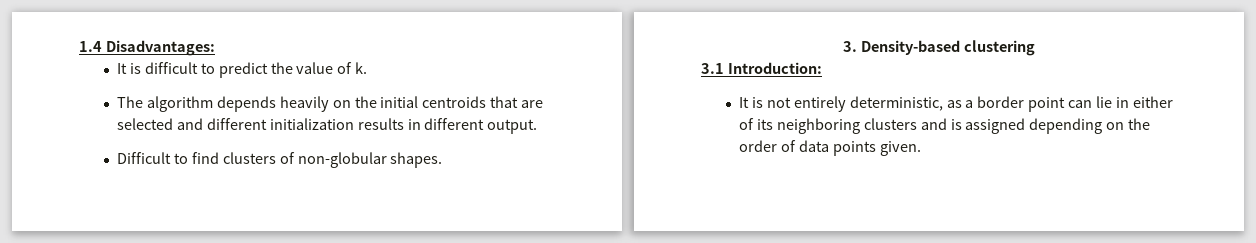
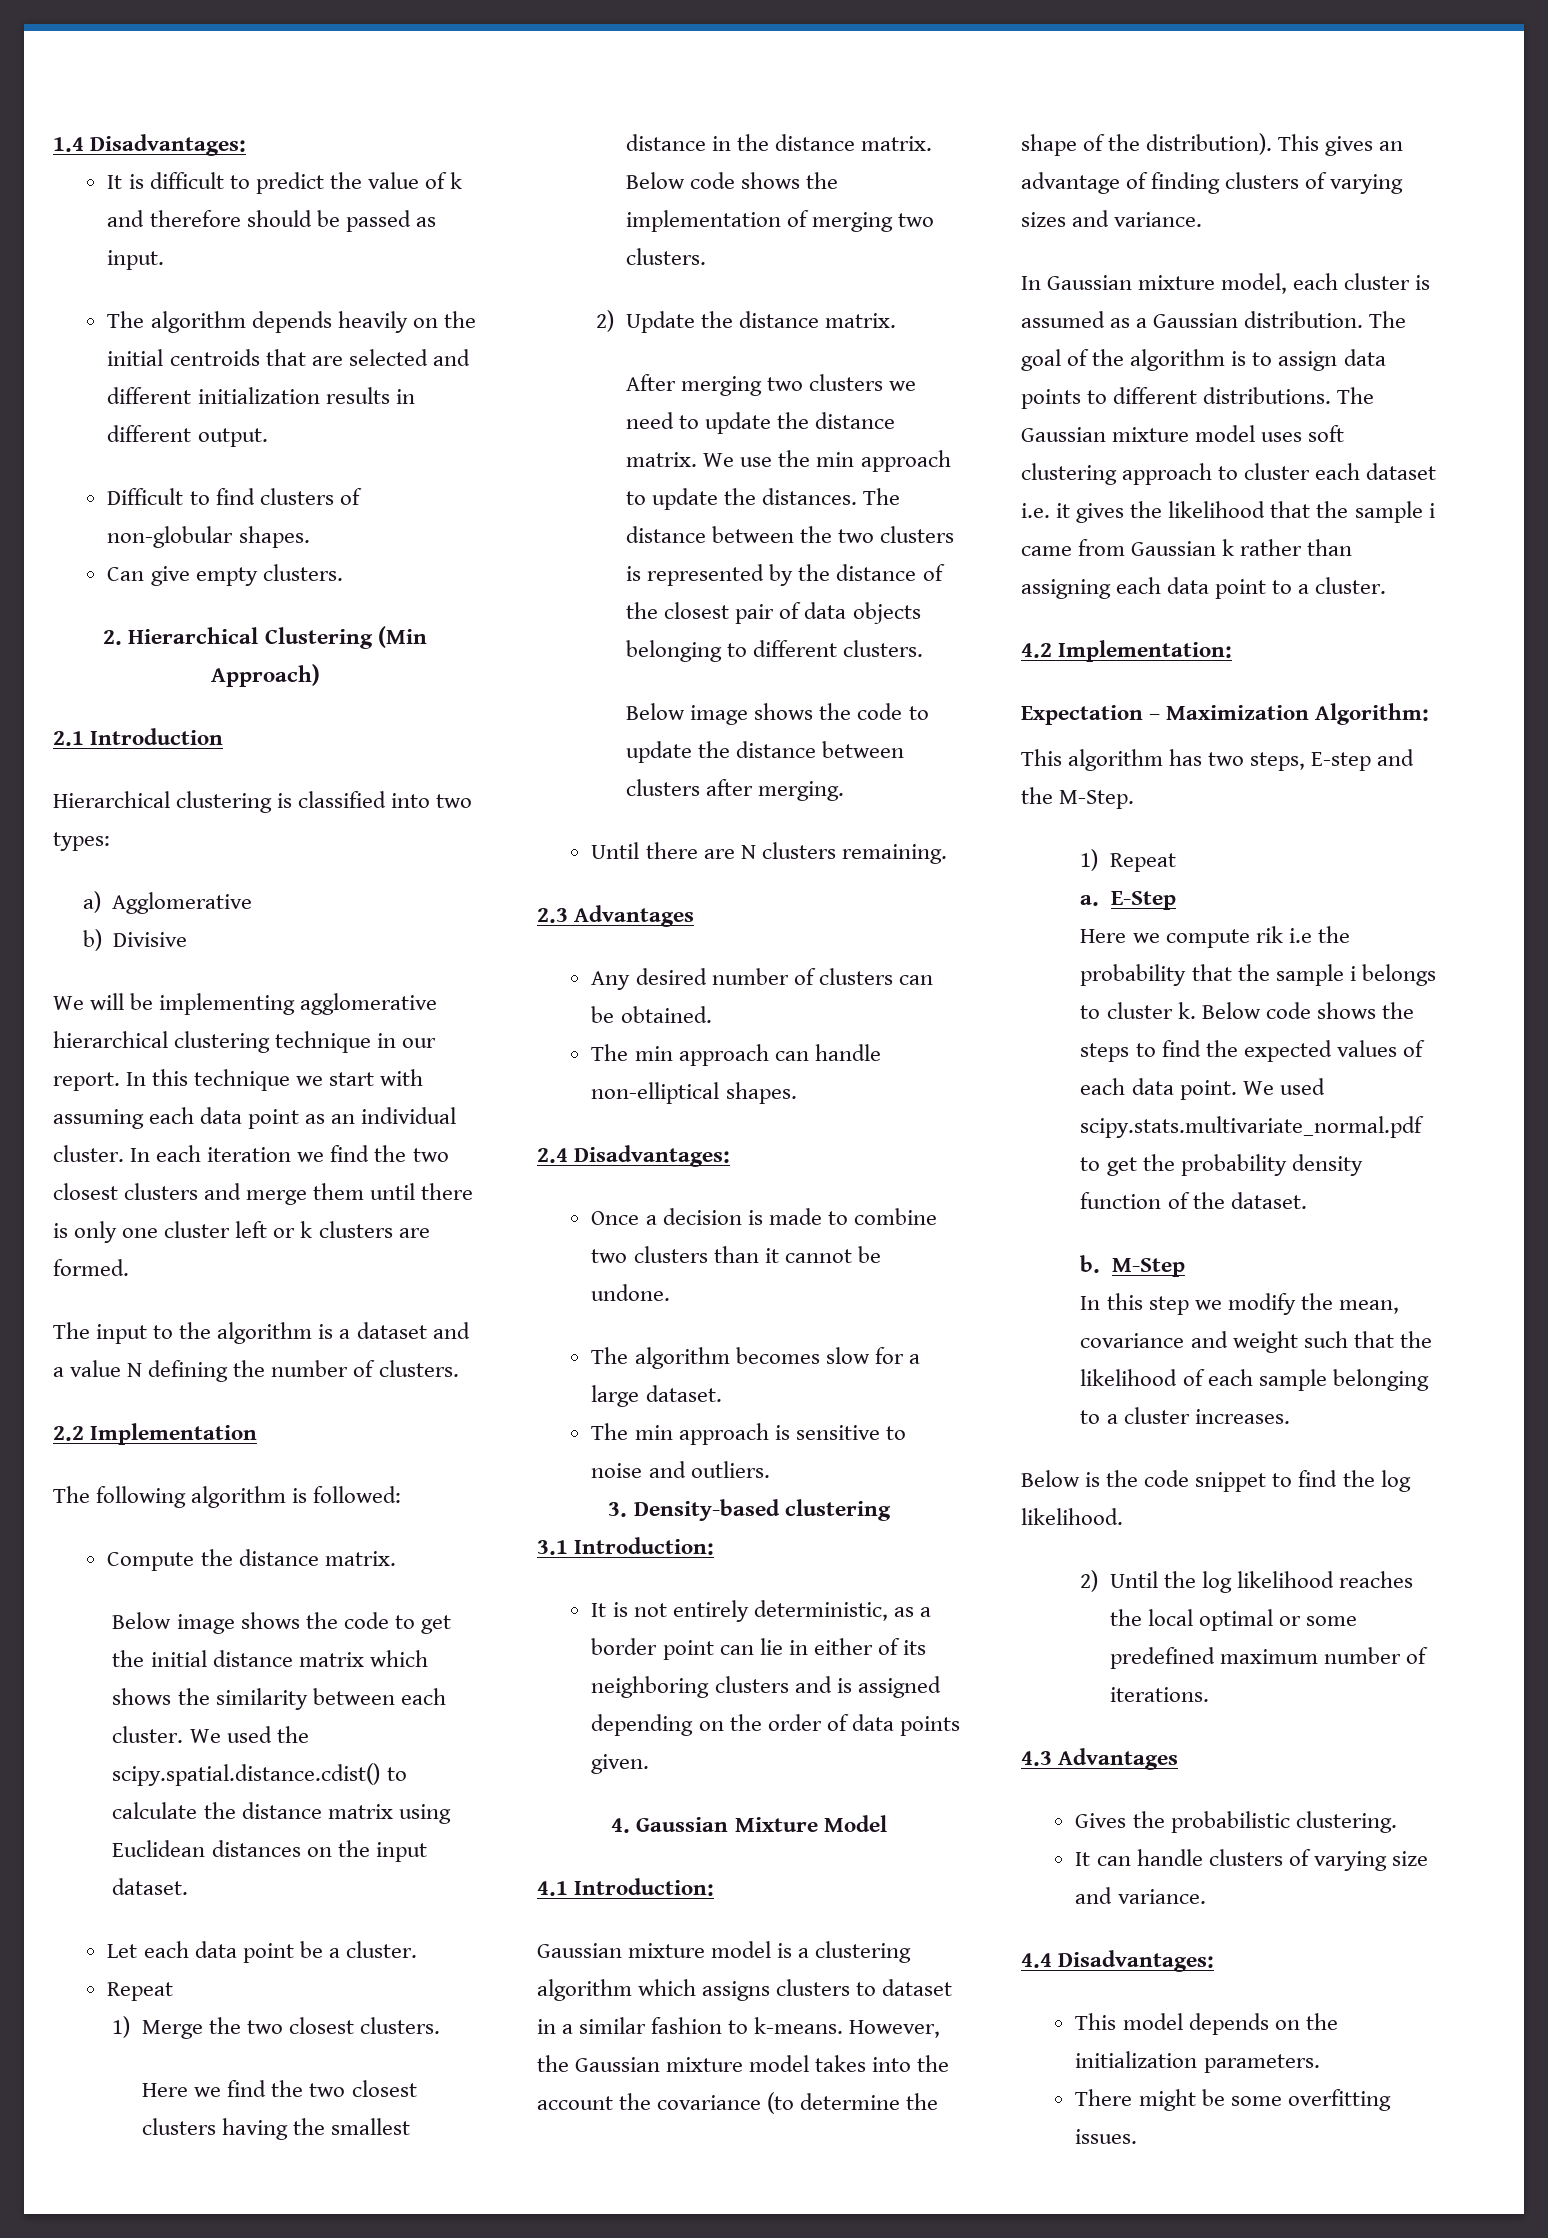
[355,62,368,74] k. -> [450,172,463,189] [107,210,436,232] [107,250,165,270] k and therefore should be passed as input.
(443, 160) none -> [107,564,343,586] [103,626,427,649] [210,664,320,687] [53,728,224,746] [53,791,473,813] [53,832,110,851] [82,891,253,914] [82,929,187,951] [53,993,438,1015] [53,1031,437,1053] [53,1069,424,1091] [53,1107,457,1129] [53,1145,449,1162] [53,1183,474,1205] [53,1221,430,1243] [53,1259,129,1276] [53,1322,470,1344] [53,1360,459,1382] [53,1423,258,1445] [53,1486,402,1508] [107,1549,396,1571] [112,1612,451,1634] [112,1650,428,1667] [112,1688,446,1710] [112,1726,309,1743] [112,1763,407,1786] [112,1802,451,1824] [112,1840,427,1862] [112,1878,189,1895] [107,1941,417,1963] [107,1982,174,2001] [112,2016,441,2039] [142,2080,417,2097] [142,2118,411,2140] [626,134,933,151] [626,172,839,189] [626,210,935,232] [626,248,707,265] [596,310,897,333] [626,374,917,396] [626,412,896,434] [626,450,951,472] [626,488,901,510] [626,526,955,543] [626,564,945,586] [626,602,921,624] [626,640,924,662] [626,703,929,725] [626,741,905,763] [626,779,845,801] [591,842,947,864] [537,905,695,927] [591,968,933,990] [591,1006,712,1023] [591,1044,881,1066] [591,1082,797,1104] [537,1145,731,1167] [591,1208,937,1225] [591,1246,881,1263] [591,1284,671,1301] [591,1347,920,1369] [591,1385,722,1407] [591,1423,906,1445] [591,1461,770,1478] // Can give empty clusters. // 2. Hierarchical Clustering (Min Approach) // 2.1 Introduction // Hierarchical clustering is classified into two types: // a) Agglomerative // b) Divisive // We will be implementing agglomerative hierarchical clustering technique in our report. In this technique we start with assuming each data point as an individual cluster. In each iteration we find the two closest clusters and merge them until there is only one cluster left or k clusters are formed. // The input to the algorithm is a dataset and a value N defining the number of clusters. // 2.2 Implementation // The following algorithm is followed: // Compute the distance matrix. // Below image shows the code to get the initial distance matrix which shows the similarity between each cluster. We used the scipy.spatial.distance.cdist() to calculate the distance matrix using Euclidean distances on the input dataset. // Let each data point be a cluster. // Repeat // 1) Merge the two closest clusters. // Here we find the two closest clusters having the smallest distance in the distance matrix. Below code shows the implementation of merging two clusters. // 2) Update the distance matrix. // After merging two clusters we need to update the distance matrix. We use the min approach to update the distances. The distance between the two clusters is represented by the distance of the closest pair of data objects belonging to different clusters. // Below image shows the code to update the distance between clusters after merging. // Until there are N clusters remaining. // 2.3 Advantages // Any desired number of clusters can be obtained. // The min approach can handle non-elliptical shapes. // 2.4 Disadvantages: // Once a decision is made to combine two clusters than it cannot be undone. // The algorithm becomes slow for a large dataset. // The min approach is sensitive to noise and outliers.
(921, 148) none -> [611,1815,887,1833] [537,1878,715,1896] [537,1941,912,1963] [537,1979,953,2001] [537,2017,941,2038] [537,2055,950,2072] [537,2092,939,2114] [1021,133,1404,156] [1021,172,1404,194] [1021,210,1203,227] [1021,273,1431,294] [1021,311,1407,328] [1021,349,1386,371] [1021,387,1375,409] [1021,425,1345,442] [1021,463,1437,485] [1021,501,1435,523] [1021,539,1353,556] [1021,577,1387,599] [1021,640,1233,662] [1021,703,1430,725] [1021,749,1415,771] [1021,787,1135,809] [1080,849,1177,872] [1080,891,1176,910] [1080,926,1350,948] [1080,964,1436,986] [1080,1002,1414,1019] [1080,1040,1425,1062] [1080,1078,1325,1100] [1080,1116,1425,1138] [1080,1154,1363,1176] [1080,1192,1307,1209] [1080,1255,1185,1277] [1080,1293,1399,1315] [1080,1331,1432,1353] [1080,1369,1429,1391] [1080,1407,1290,1424] [1021,1470,1411,1492] [1021,1508,1123,1525] [1080,1570,1414,1593] [1110,1609,1358,1631] [1110,1647,1429,1669] [1110,1687,1210,1702] [1021,1748,1179,1770] [1075,1811,1397,1833] [1075,1849,1428,1871] [1075,1887,1206,1904] [1021,1950,1215,1972] [1075,2013,1338,2035] [1075,2051,1320,2073] [1075,2089,1391,2111] [1075,2129,1138,2144] // 4. Gaussian Mixture Model // 4.1 Introduction: // Gaussian mixture model is a clustering algorithm which assigns clusters to dataset in a similar fashion to k-means. However, the Gaussian mixture model takes into the account the covariance (to determine the shape of the distribution). This gives an advantage of finding clusters of varying sizes and variance. // In Gaussian mixture model, each cluster is assumed as a Gaussian distribution. The goal of the algorithm is to assign data points to different distributions. The Gaussian mixture model uses soft clustering approach to cluster each dataset i.e. it gives the likelihood that the sample i came from Gaussian k rather than assigning each data point to a cluster. // 4.2 Implementation: // Expectation – Maximization Algorithm: // This algorithm has two steps, E-step and the M-Step. // 1) Repeat // a. E-Step // Here we compute rik i.e the probability that the sample i belongs to cluster k. Below code shows the steps to find the expected values of each data point. We used scipy.stats.multivariate_normal.pdf to get the probability density function of the dataset. // b. M-Step // In this step we modify the mean, covariance and weight such that the likelihood of each sample belonging to a cluster increases. // Below is the code snippet to find the log likelihood. // 2) Until the log likelihood reaches the local optimal or some predefined maximum number of iterations. // 4.3 Advantages // Gives the probabilistic clustering. // It can handle clusters of varying size and variance. // 4.4 Disadvantages: // This model depends on the initialization parameters. // There might be some overfitting issues.

